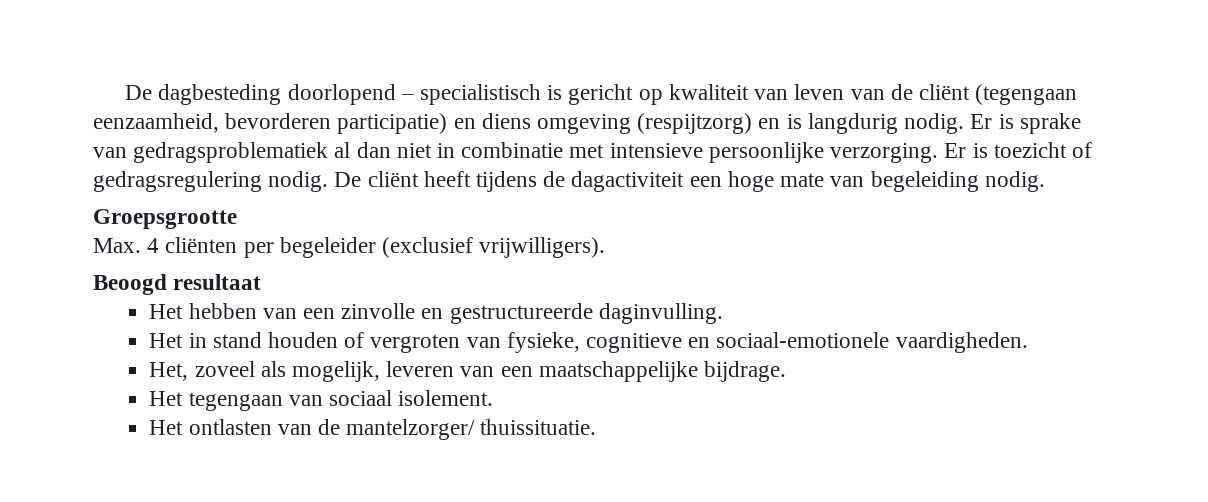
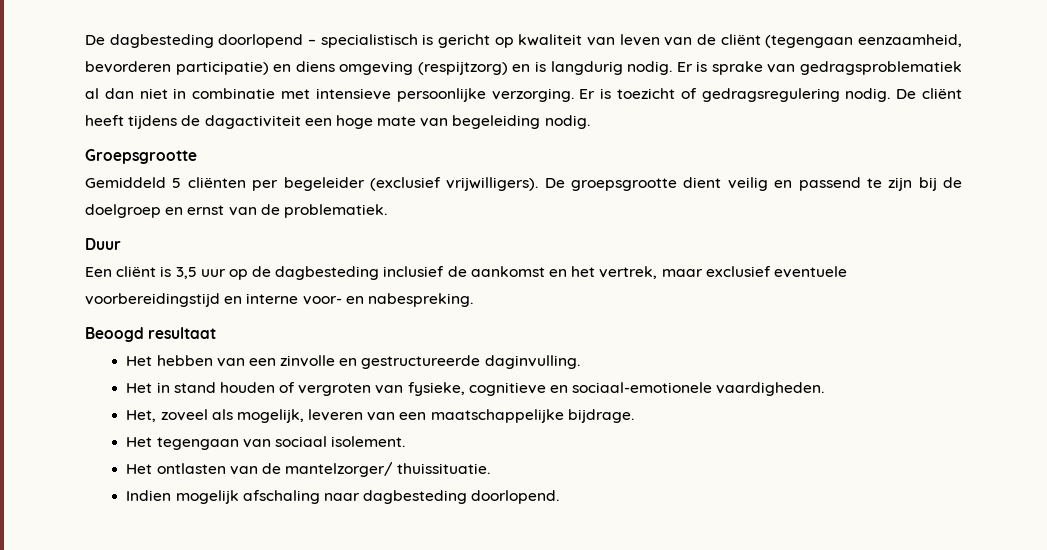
[93,238,160,253] Max. 4 -> [85,177,182,188] Gemiddeld 5
(606, 247) none -> [544,177,962,191] [85,204,387,218] [85,238,121,250] [85,266,847,280] [85,293,473,307] De groepsgrootte dient veilig en passend te zijn bij de doelgroep en ernst van de problematiek. // Duur // Een cliënt is 3,5 uur op de dagbesteding inclusief de aankomst en het vertrek, maar exclusief eventuele voorbereidingstijd en interne voor- en nabespreking.
(597, 427) none -> [126,490,560,504] // Indien mogelijk afschaling naar dagbesteding doorlopend.

